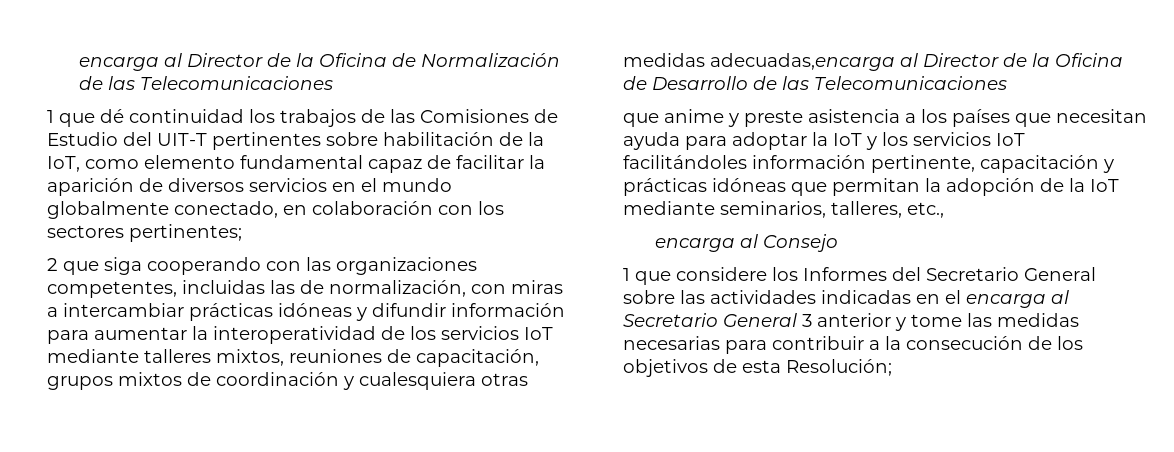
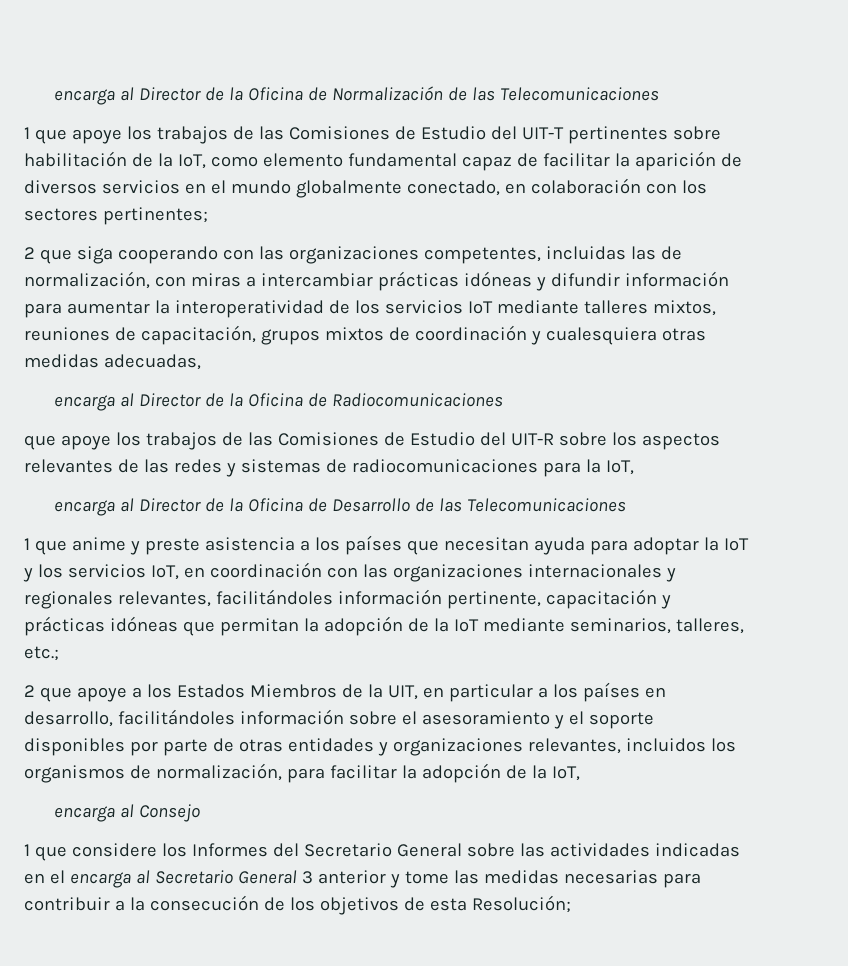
[100,109,244,123] dé continuidad -> [71,129,122,144] apoye
[710,53,895,71] adecuadas,encarga -> [103,354,201,370] [54,393,504,411] [24,432,720,450] [24,459,634,477] [54,500,116,516] adecuadas, // encarga al Director de la Oficina de Radiocomunicaciones // que apoye los trabajos de las Comisiones de Estudio del UIT-R sobre los aspectos relevantes de las redes y sistemas de radiocomunicaciones para la IoT, // encarga
(1007, 83) none -> [24,538,30,550] 1
[996,133,1025,146] IoT -> [150,562,676,582] [24,591,211,609] IoT, en coordinación con las organizaciones internacionales y regionales relevantes,
[907,202,944,218] etc., -> [24,646,59,661] [24,682,666,702] [24,709,654,729] [24,738,736,756] [24,763,580,783] etc.; // 2 que apoye a los Estados Miembros de la UIT, en particular a los países en desarrollo, facilitándoles información sobre el asesoramiento y el soporte disponibles por parte de otras entidades y organizaciones relevantes, incluidos los organismos de normalización, para facilitar la adopción de la IoT,

